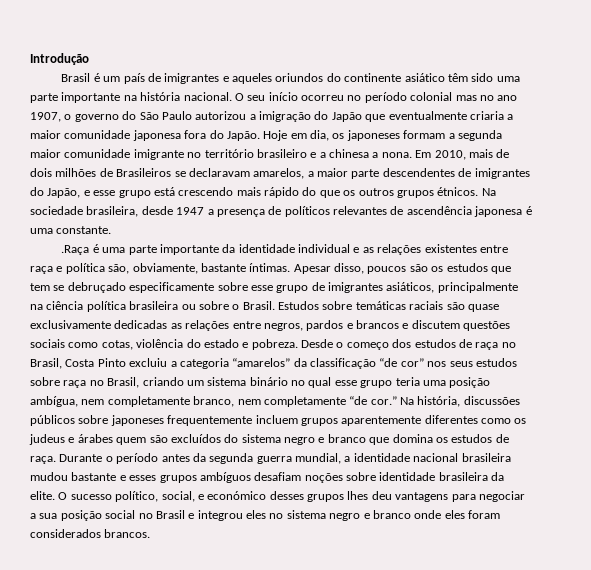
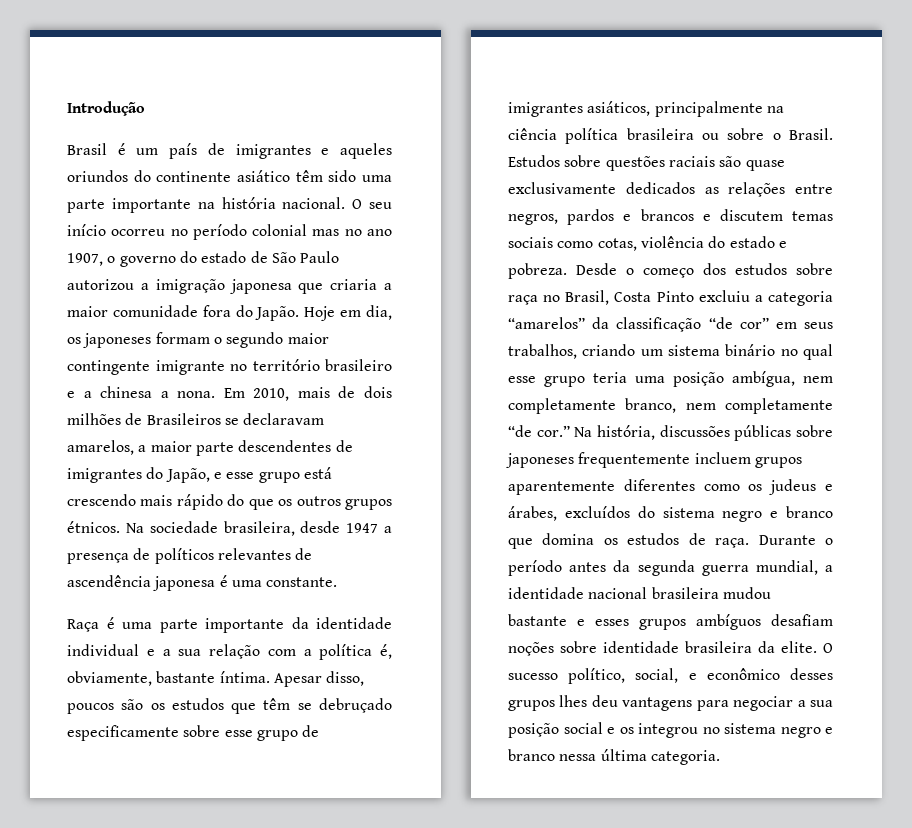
(137, 115) none -> [201,251,268,263] estado de
[314,111,467,122] do Japão que eventualmente -> [229,279,324,294] japonesa que
[132,130,181,141] japonesa -> (198, 311) none
[448,130,502,141] [30,149,131,158] a segunda maior comunidade -> [213,332,329,348] [67,360,150,375] o segundo maior contingente
[61,245,90,255] .Raça -> [67,619,99,632] Raça
[362,244,508,255] [30,263,130,274] as relações existentes entre raça e política são, -> [162,644,392,660] a sua relação com a política é,
[249,263,291,272] íntimas. -> [219,671,270,683] íntima.
[30,283,50,291] tem -> [263,698,291,710] têm
[355,301,406,310] temáticas -> [605,156,665,171] questões
[114,320,168,329] dedicadas -> [625,182,695,194] dedicados
[463,321,511,331] questões -> [792,211,833,221] temas
[458,339,472,348] de -> [796,263,833,275] sobre
[427,358,517,367] [30,377,140,388] nos seus estudos sobre raça no Brasil, -> [775,322,833,329] [508,344,577,359] em seus trabalhos,
[30,415,75,426] públicos -> [734,425,792,441] públicas
[77,434,168,445] árabes quem são -> [508,506,557,521] árabes,
[207,491,267,500] económico -> [706,668,780,680] econômico
[138,510,266,521] no Brasil e integrou eles -> [607,723,698,738] e os integrou
[414,510,500,519] [30,529,151,538] onde eles foram considerados brancos. -> [559,749,720,765] nessa última categoria.

